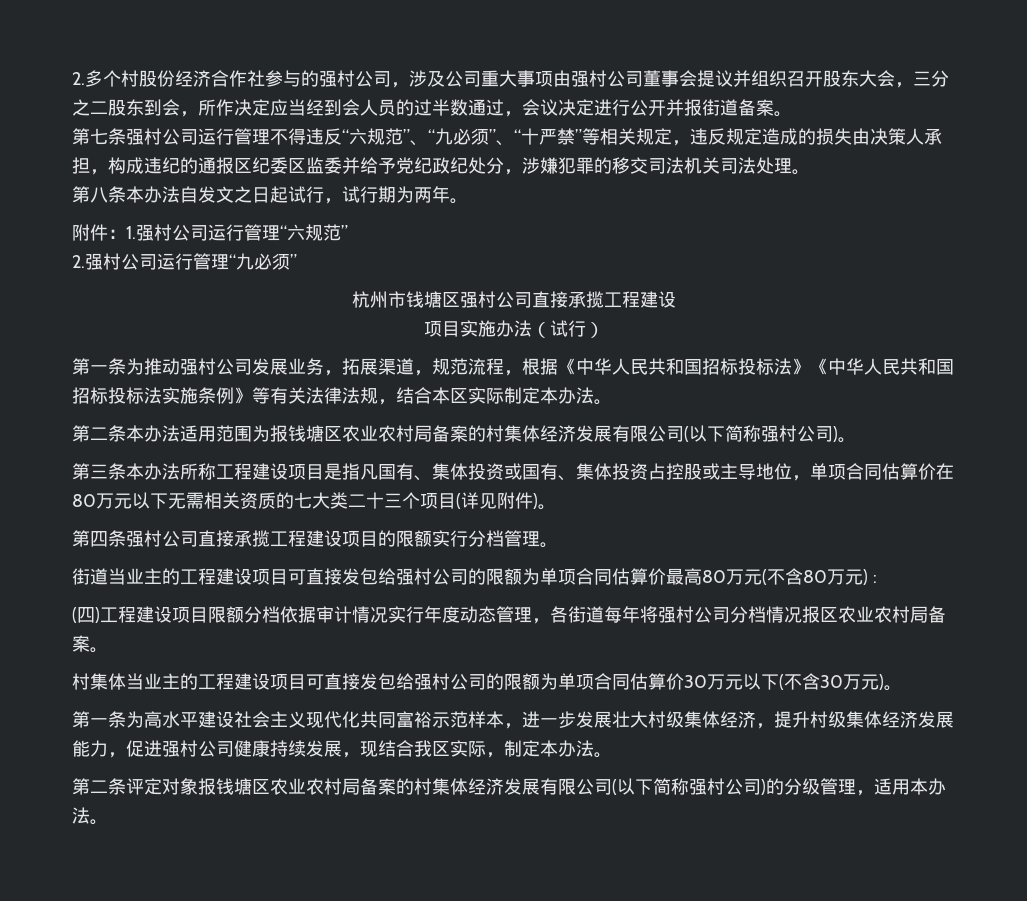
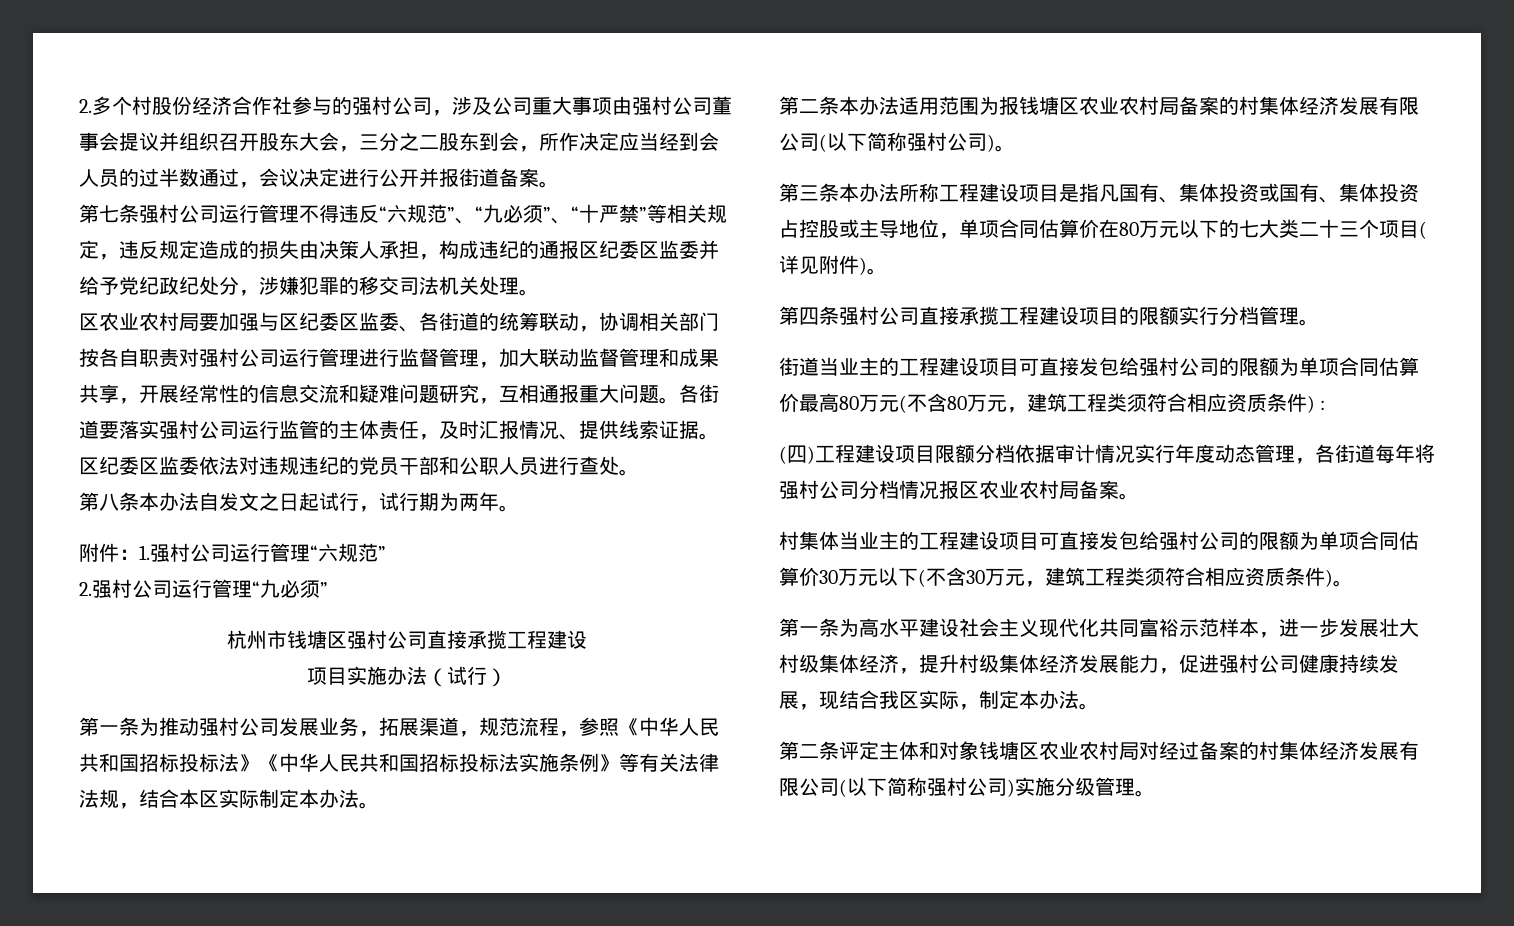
[720,157,756,174] 司法 -> (479, 285) none
(810, 172) none -> [79,312,719,332] [79,348,719,368] [79,384,719,404] [79,420,719,440] [79,456,639,476] // 区农业农村局要加强与区纪委区监委、各街道的统筹联动，协调相关部门按各自职责对强村公司运行管理进行监督管理，加大联动监督管理和成果共享，开展经常性的信息交流和疑难问题研究，互相通报重大问题。各街道要落实强村公司运行监管的主体责任，及时汇报情况、提供线索证据。区纪委区监委依法对违规违纪的党员干部和公职人员进行查处。
[522,358,558,375] 根据 -> [579,717,619,736] 参照
[168,492,276,509] 无需相关资质 -> (1219, 229) none
(863, 577) none -> [1007,393,1307,413] ，建筑工程类须符合相应资质条件
(879, 682) none -> [1025,567,1325,587] ，建筑工程类须符合相应资质条件
[162,778,360,795] 对象报钱塘区农业农村局 -> [879,741,1199,760] 主体和对象钱塘区农业农村局对经过
[766,778,784,795] 的 -> [1015,777,1055,796] 实施
[856,778,946,796] [72,807,90,824] ，适用本办法 -> (1135, 787) none

